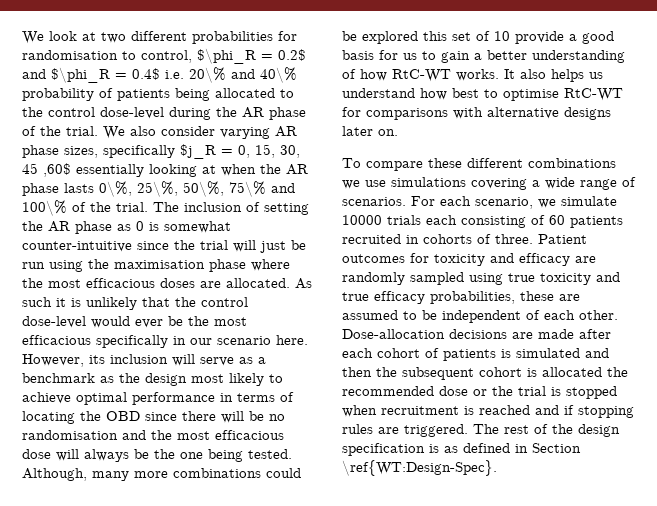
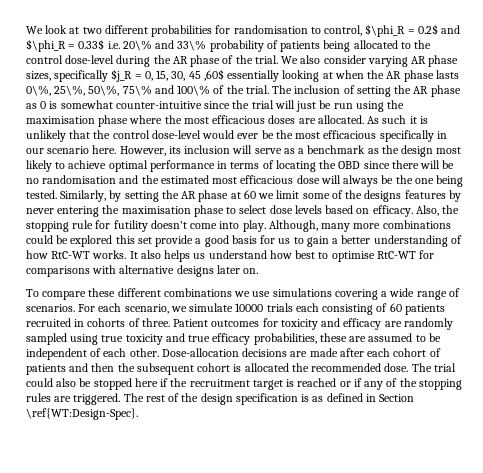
[132,68,160,80] 0.4$ -> [78,39,105,50] 0.33$
[260,67,297,83] 40\% -> [177,40,207,51] 33\%
(172, 435) none -> [160,175,209,184] estimated
(292, 454) none -> [60,190,461,202] [26,205,460,217] [26,220,266,232] Similarly, by setting the AR phase at 60 we limit some of the designs features by never entering the maximisation phase to select dose levels based on efficacy. Also, the stopping rule for futility doesn't come into play.
[476,31,510,41] of 10 -> (152, 240) none
[501,348,580,358] is simulated -> (66, 369) none
[439,386,617,399] [342,405,574,417] dose or the trial is stopped when recruitment is reached and if -> [384,363,456,372] [26,378,417,390] dose. The trial could also be stopped here if the recruitment target is reached or if any of the

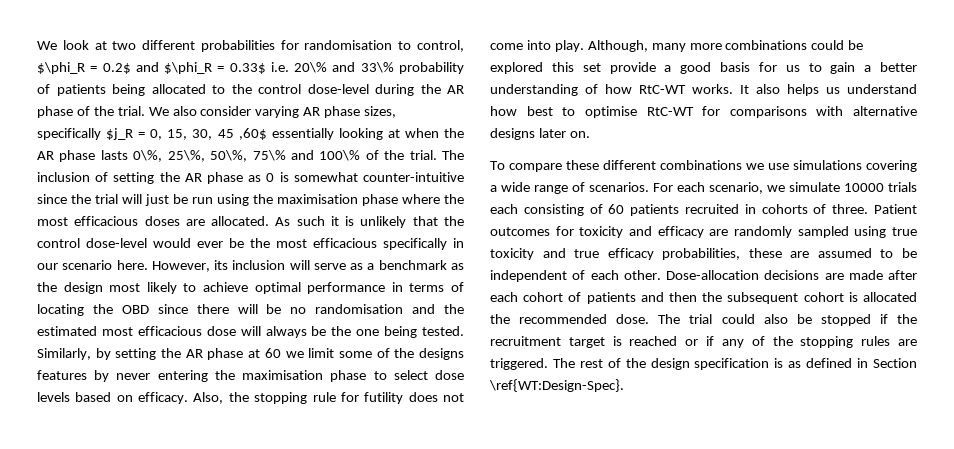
[150,220,187,229] doesn't -> [408,392,465,402] does not
[134,378,158,387] here -> (871, 320) none

